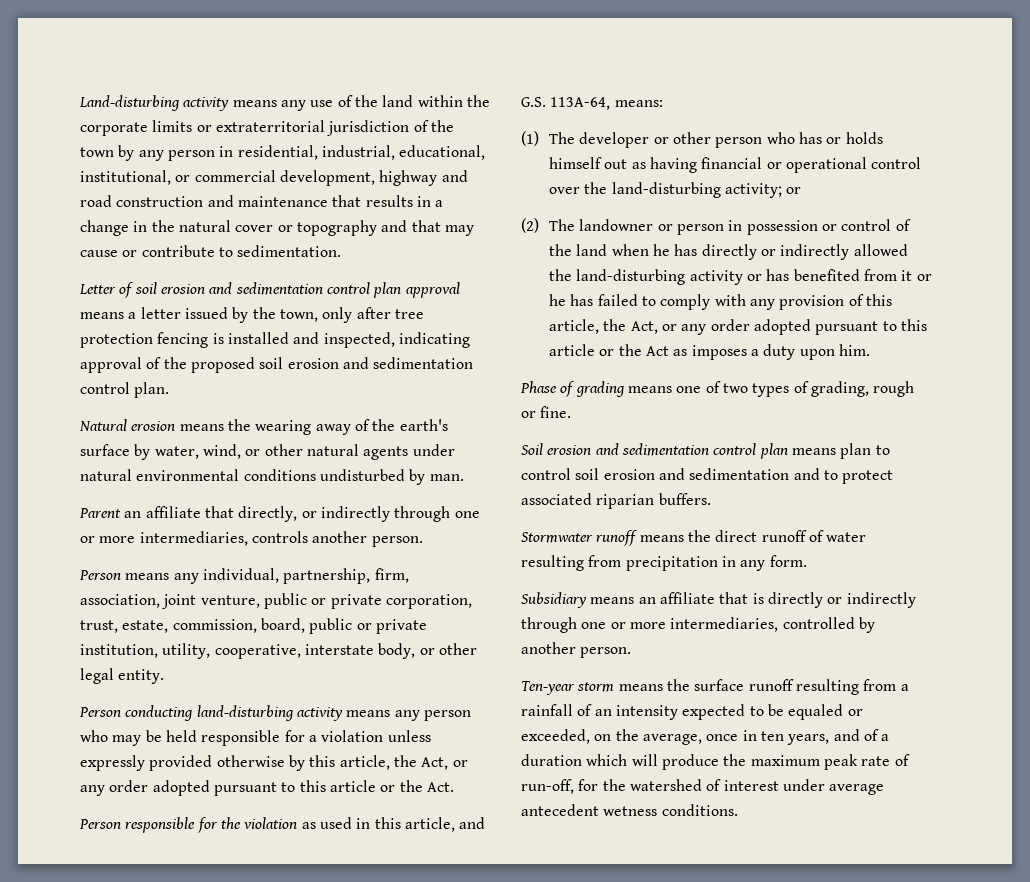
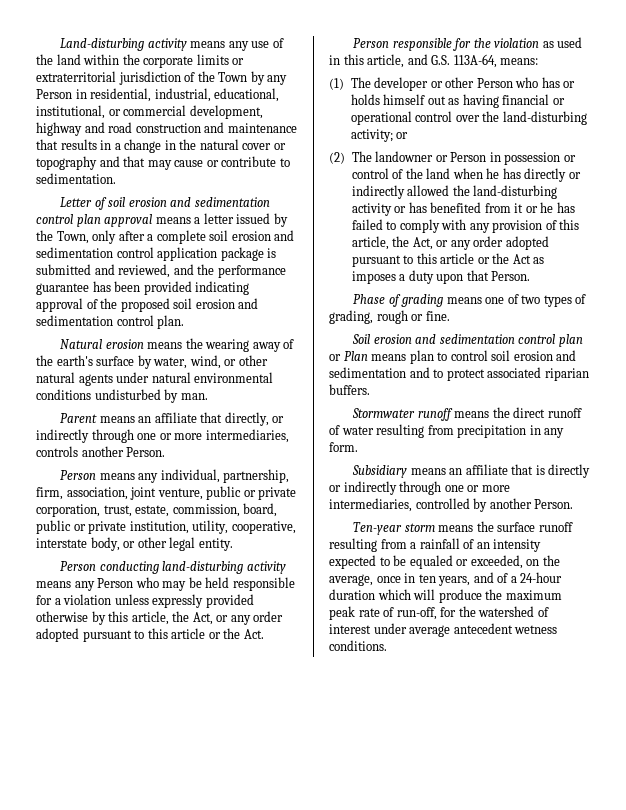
[80,147,114,157] town -> [218,72,248,82] Town
[167,150,215,161] person -> [36,89,72,99] Person
[279,309,318,322] town, -> [56,231,89,244] Town,
[394,309,424,319] [80,332,395,348] tree protection fencing is installed and inspected, -> [147,230,295,244] [36,247,277,261] [36,264,286,278] [36,281,192,295] a complete soil erosion and sedimentation control application package is submitted and reviewed, and the performance guarantee has been provided
(121, 513) none -> [99,416,135,423] means
[371,536,423,547] person. -> [126,447,166,457] Person.
[423,710,471,721] person -> [97,578,134,588] Person
[715,137,763,148] person -> [476,78,513,88] Person
[677,224,725,235] person -> [450,152,487,162] Person
[839,344,871,356] him. -> [466,270,531,281] that Person.
(788, 451) none -> [329,351,368,361] or Plan
[580,647,632,658] person. -> [534,499,574,509] Person.
(890, 737) none -> [520,572,563,583] 24-hour

